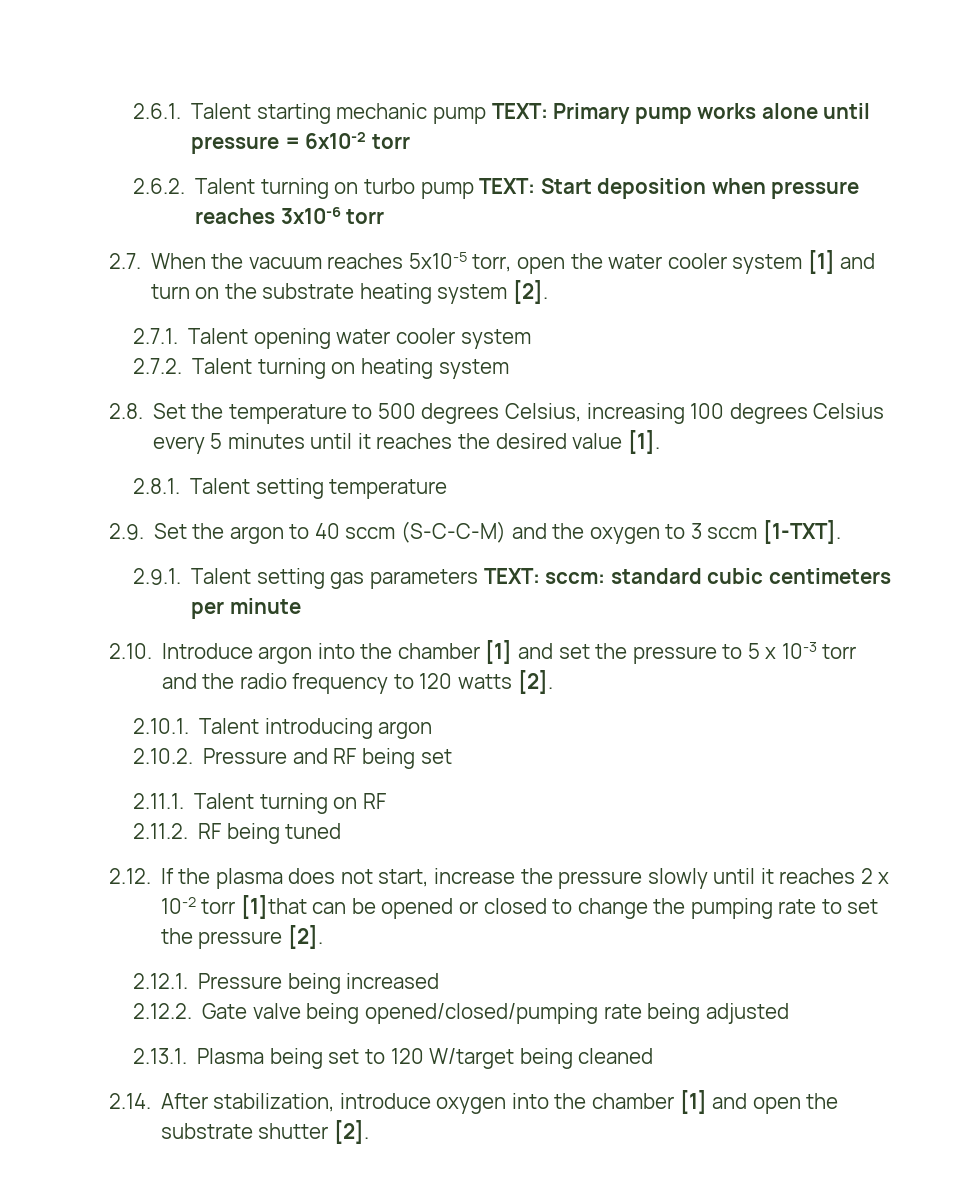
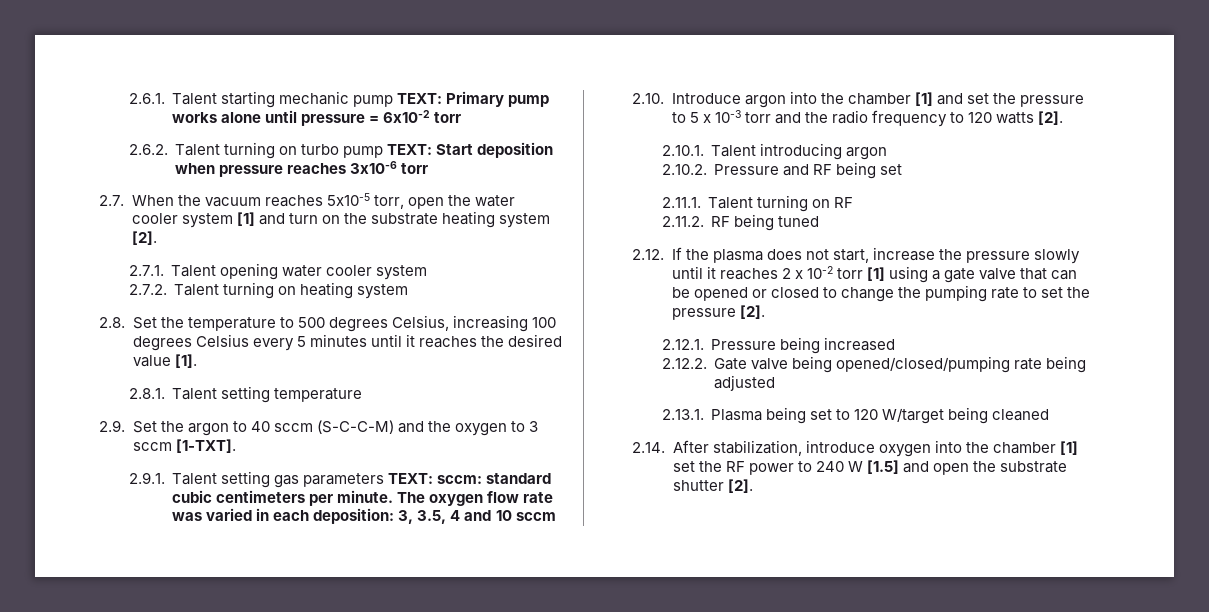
[229,598,301,614] minute -> [337,490,554,506] [172,508,556,524] minute. The oxygen flow rate was varied in each deposition: 3, 3.5, 4 and 10 sccm
[240,895,307,919] [1]that -> [867,266,1048,283] [1] using a gate valve that
(707, 1102) none -> [672,460,900,475] set the RF power to 240 W [1.5]

